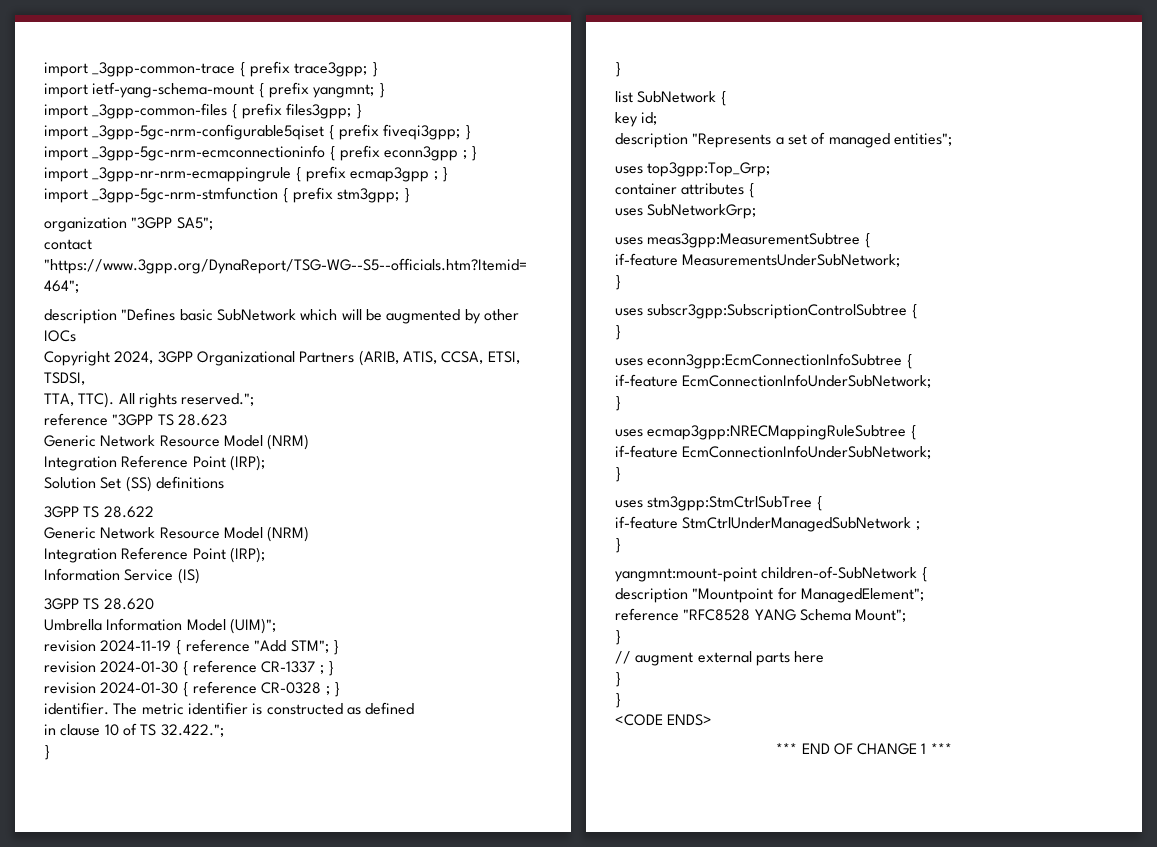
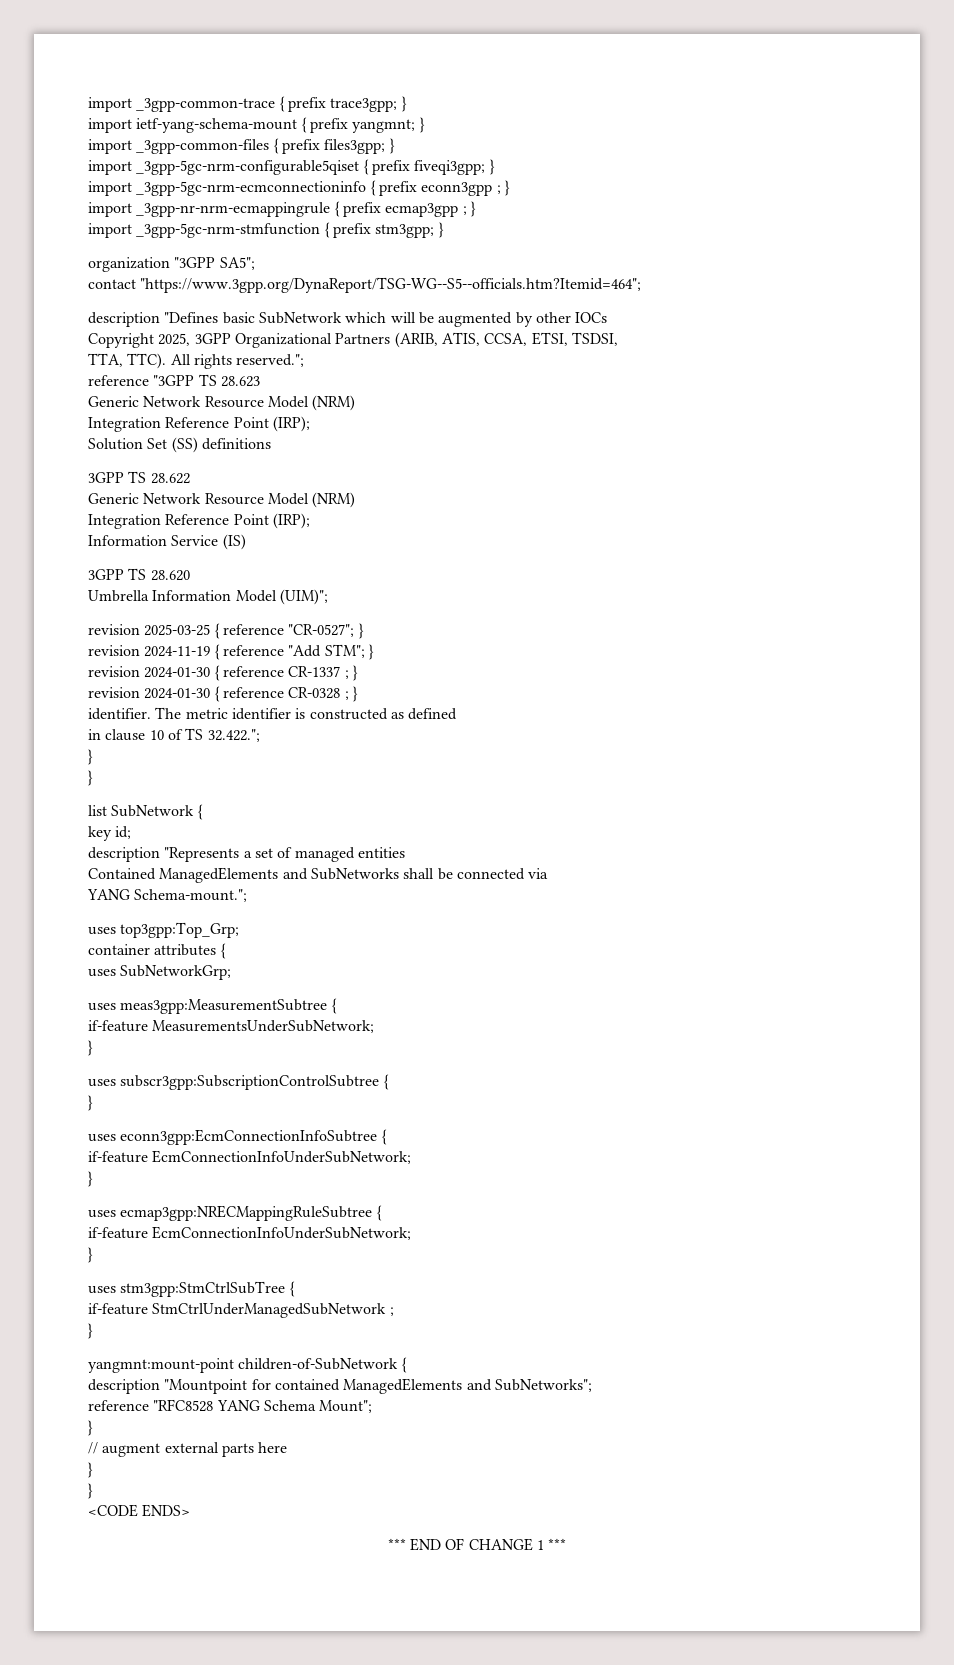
[114,351,154,364] 2024, -> [158,333,191,346] 2025,
(276, 626) none -> [88,623,364,639] // revision 2025-03-25 { reference "CR-0527"; }
[893,133,952,146] entities"; -> [357,847,405,858] [88,867,549,883] [87,889,248,902] entities // Contained ManagedElements and SubNetworks shall be connected via // YANG Schema-mount.";
[800,588,924,603] ManagedElement"; -> [274,1378,592,1394] contained ManagedElements and SubNetworks";

